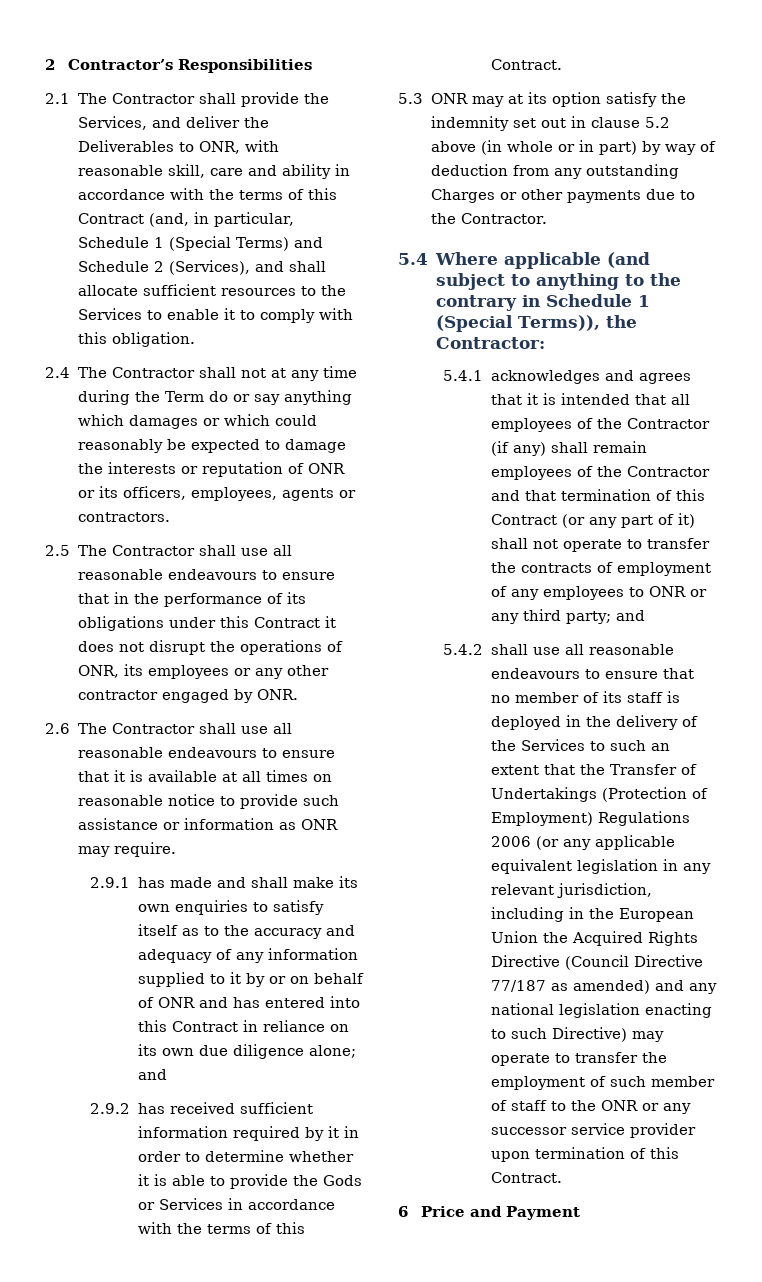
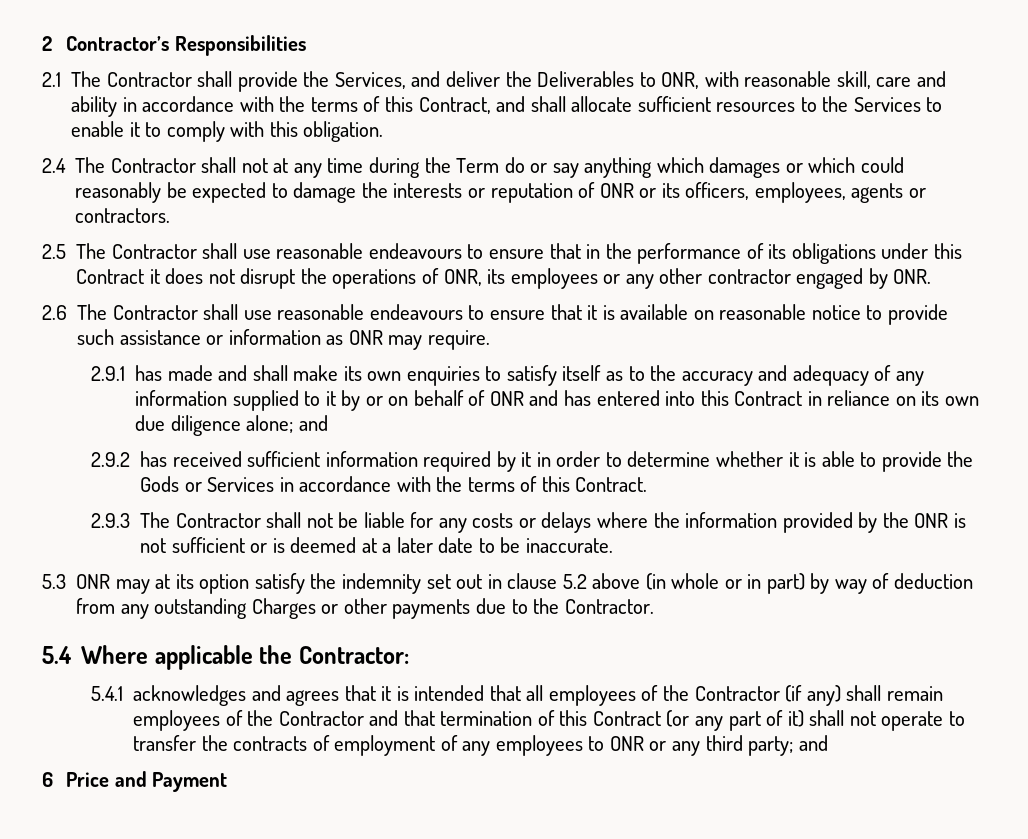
[77,212,295,227] [77,236,324,251] [77,260,250,275] Contract (and, in particular, Schedule 1 (Special Terms) and Schedule 2 (Services), -> [418,97,491,114] Contract,
[272,545,292,556] all -> (271, 254) none
[272,723,292,734] all -> (272, 315) none
[221,770,308,782] at all times -> (689, 312) none
(562, 64) none -> [90,512,966,533] [140,537,613,553] // 2.9.3 The Contractor shall not be liable for any costs or delays where the information provided by the ONR is not sufficient or is deemed at a later date to be inaccurate.
[606,252,650,268] [435,273,681,290] [435,294,650,311] [435,315,601,332] (and subject to anything to the contrary in Schedule 1 (Special Terms)), -> (253, 657) none
[443,644,674,655] [490,668,694,679] [490,691,680,703] [490,715,698,730] [490,739,670,751] [490,764,697,775] [490,787,708,802] [490,811,690,826] [490,835,675,850] [490,859,711,874] [490,883,652,898] [490,907,694,922] [490,931,698,946] [490,955,703,970] [490,980,717,994] [490,1003,712,1018] [490,1027,664,1042] [490,1052,667,1066] [490,1076,715,1090] [490,1100,691,1114] [490,1123,696,1138] [490,1147,679,1162] [490,1172,562,1183] // 5.4.2 shall use all reasonable endeavours to ensure that no member of its staff is deployed in the delivery of the Services to such an extent that the Transfer of Undertakings (Protection of Employment) Regulations 2006 (or any applicable equivalent legislation in any relevant jurisdiction, including in the European Union the Acquired Rights Directive (Council Directive 77/187 as amended) and any national legislation enacting to such Directive) may operate to transfer the employment of such member of staff to the ONR or any successor service provider upon termination of this Contract. -> (828, 743) none

